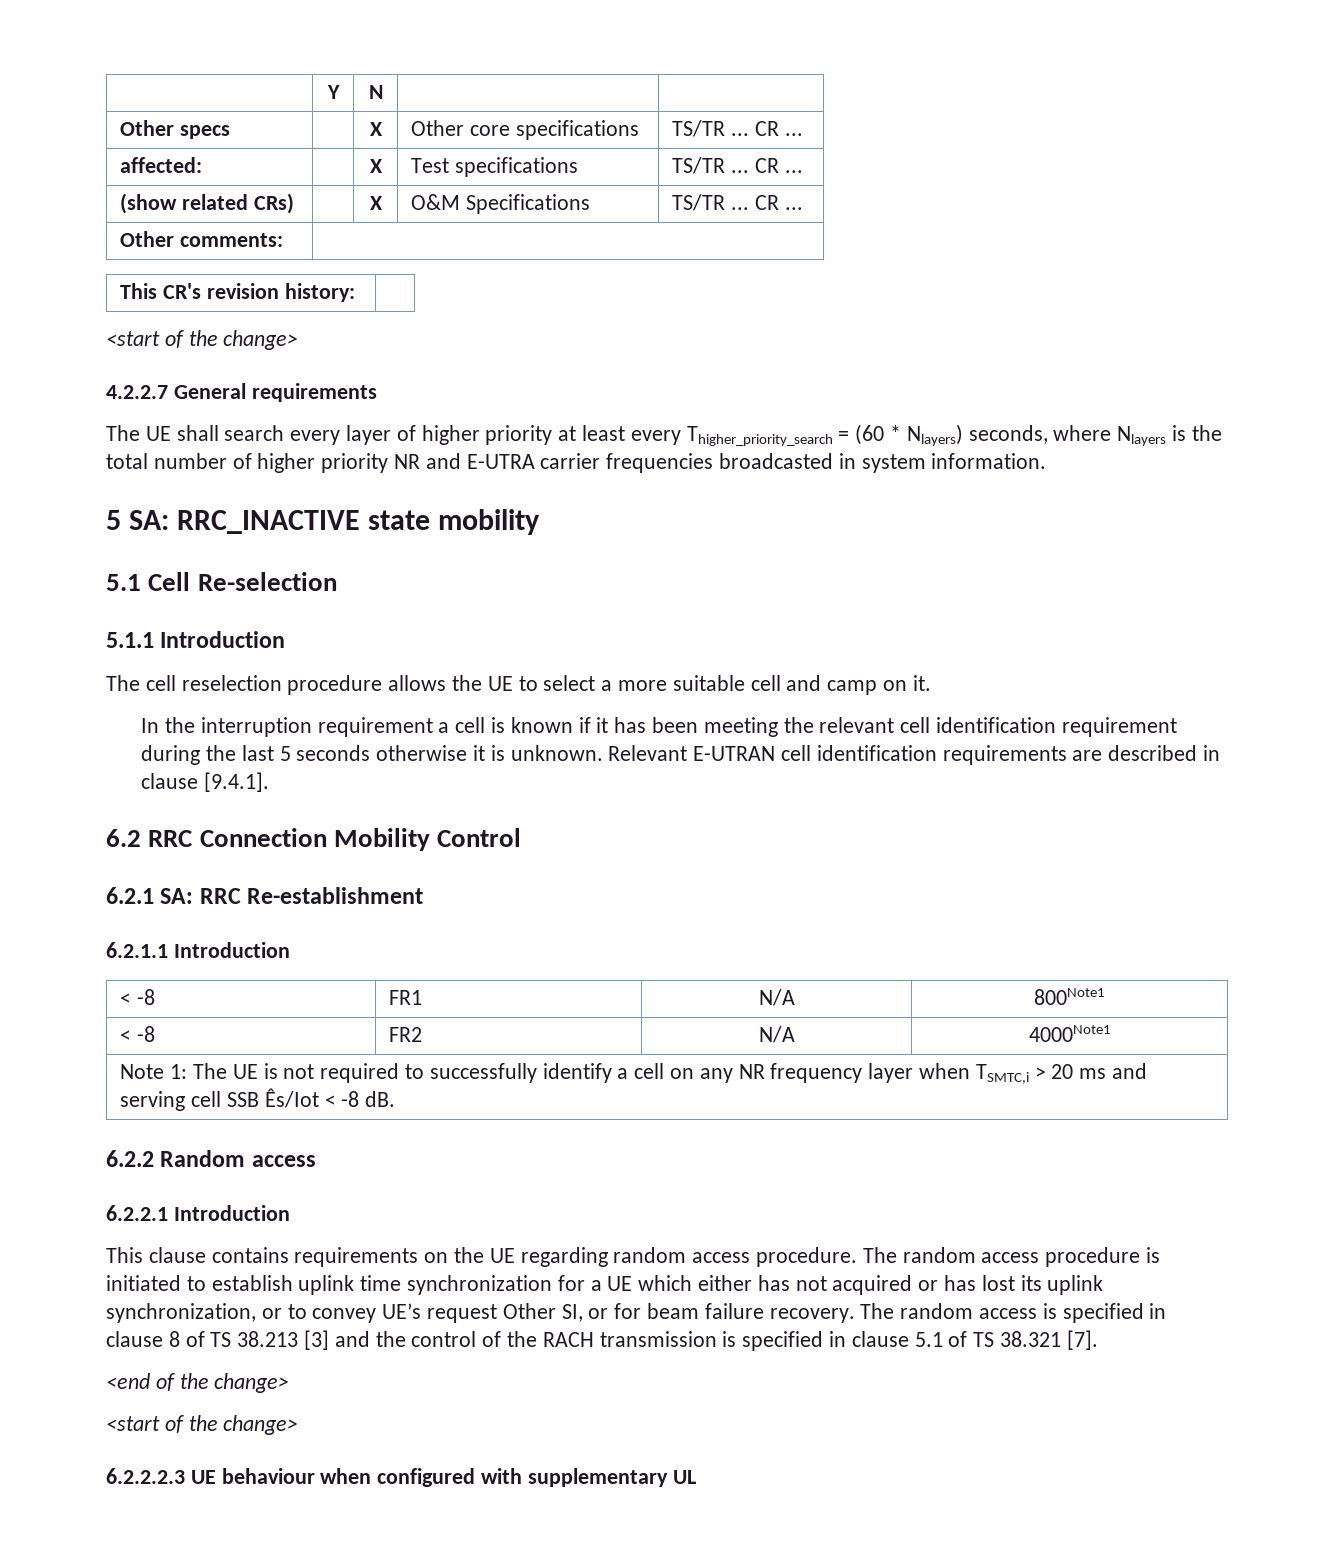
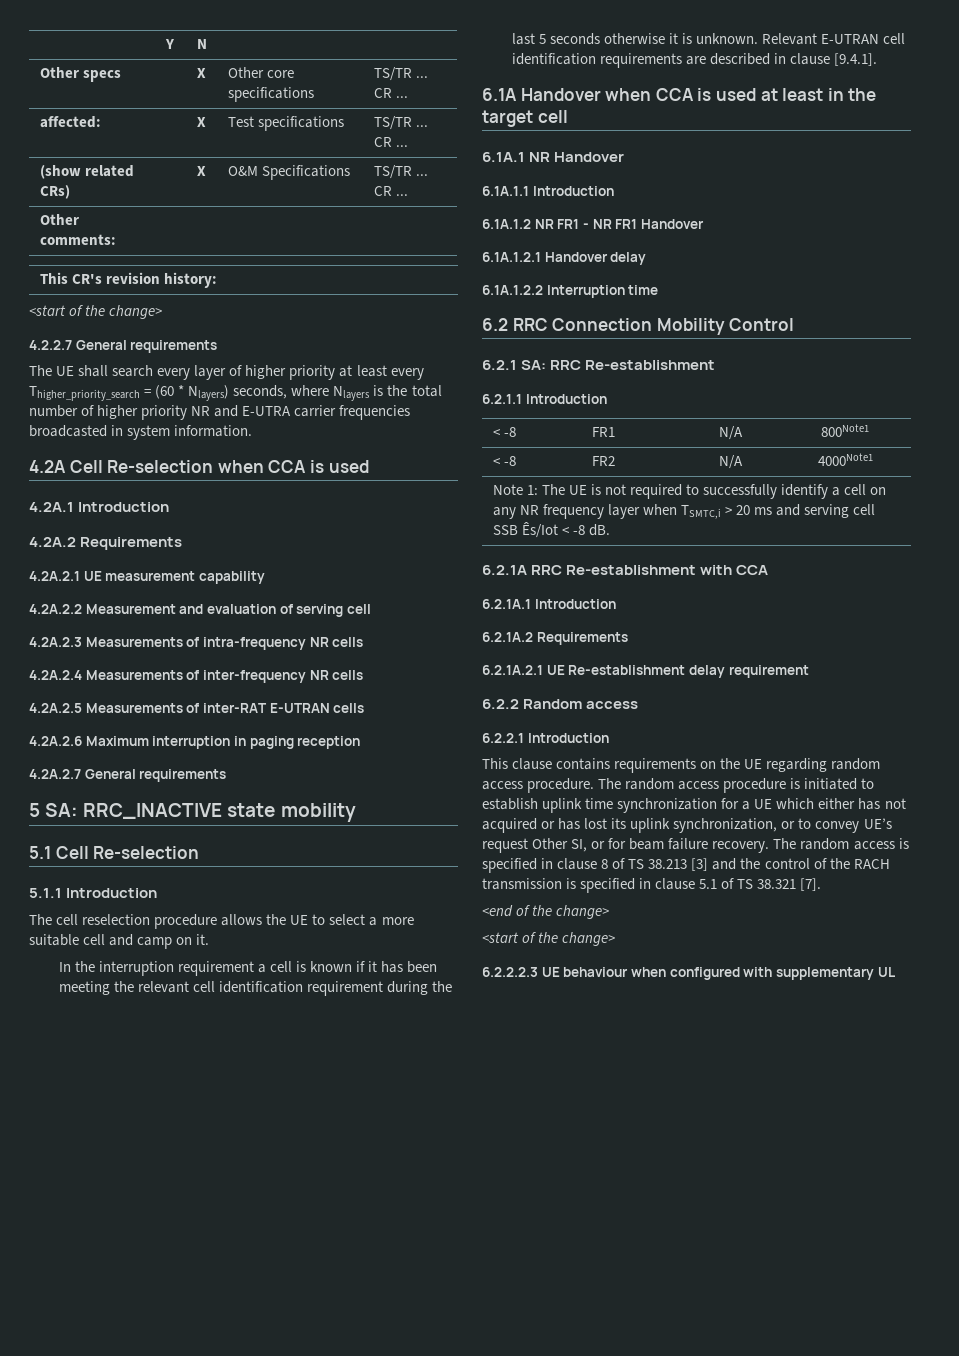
(1047, 461) none -> [29,460,369,473] [29,502,170,512] [29,537,183,550] [29,571,265,584] [29,604,371,617] [29,637,364,650] [29,670,364,683] [29,703,365,713] [29,736,361,749] [29,769,227,782] // 4.2A Cell Re-selection when CCA is used // 4.2A.1 Introduction // 4.2A.2 Requirements // 4.2A.2.1 UE measurement capability // 4.2A.2.2 Measurement and evaluation of serving cell // 4.2A.2.3 Measurements of intra-frequency NR cells // 4.2A.2.4 Measurements of inter-frequency NR cells // 4.2A.2.5 Measurements of inter-RAT E-UTRAN cells // 4.2A.2.6 Maximum interruption in paging reception // 4.2A.2.7 General requirements
(269, 782) none -> [482,88,877,101] [482,110,568,127] [482,152,625,162] [482,186,614,196] [482,219,704,229] [482,252,647,265] [482,285,659,298] // 6.1A Handover when CCA is used at least in the target cell // 6.1A.1 NR Handover // 6.1A.1.1 Introduction // 6.1A.1.2 NR FR1 - NR FR1 Handover // 6.1A.1.2.1 Handover delay // 6.1A.1.2.2 Interruption time
(396, 1099) none -> [482,565,769,575] [482,599,616,609] [482,632,628,645] [482,665,809,678] // 6.2.1A RRC Re-establishment with CCA // 6.2.1A.1 Introduction // 6.2.1A.2 Requirements // 6.2.1A.2.1 UE Re-establishment delay requirement

